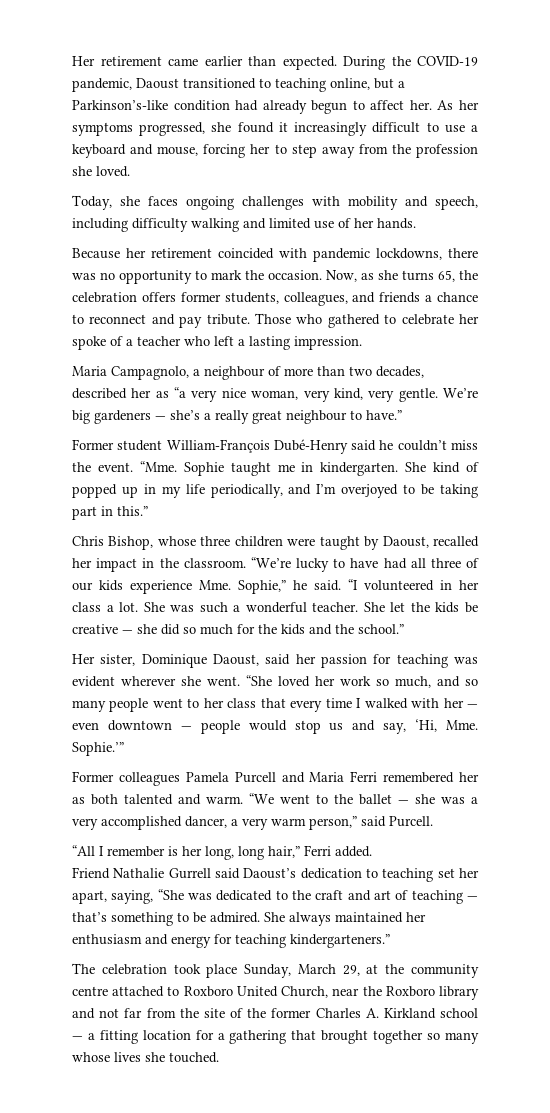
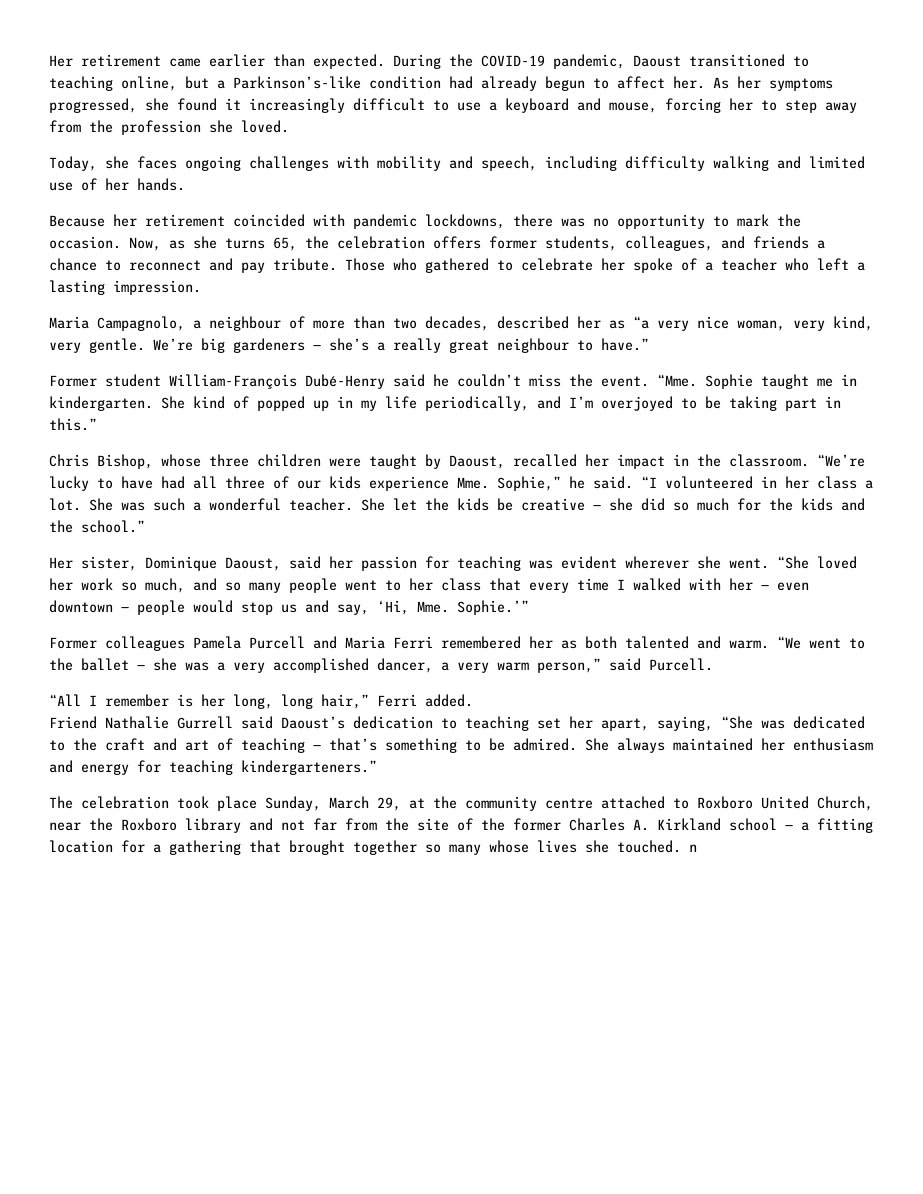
(219, 1057) none -> [689,844,697,852] n

